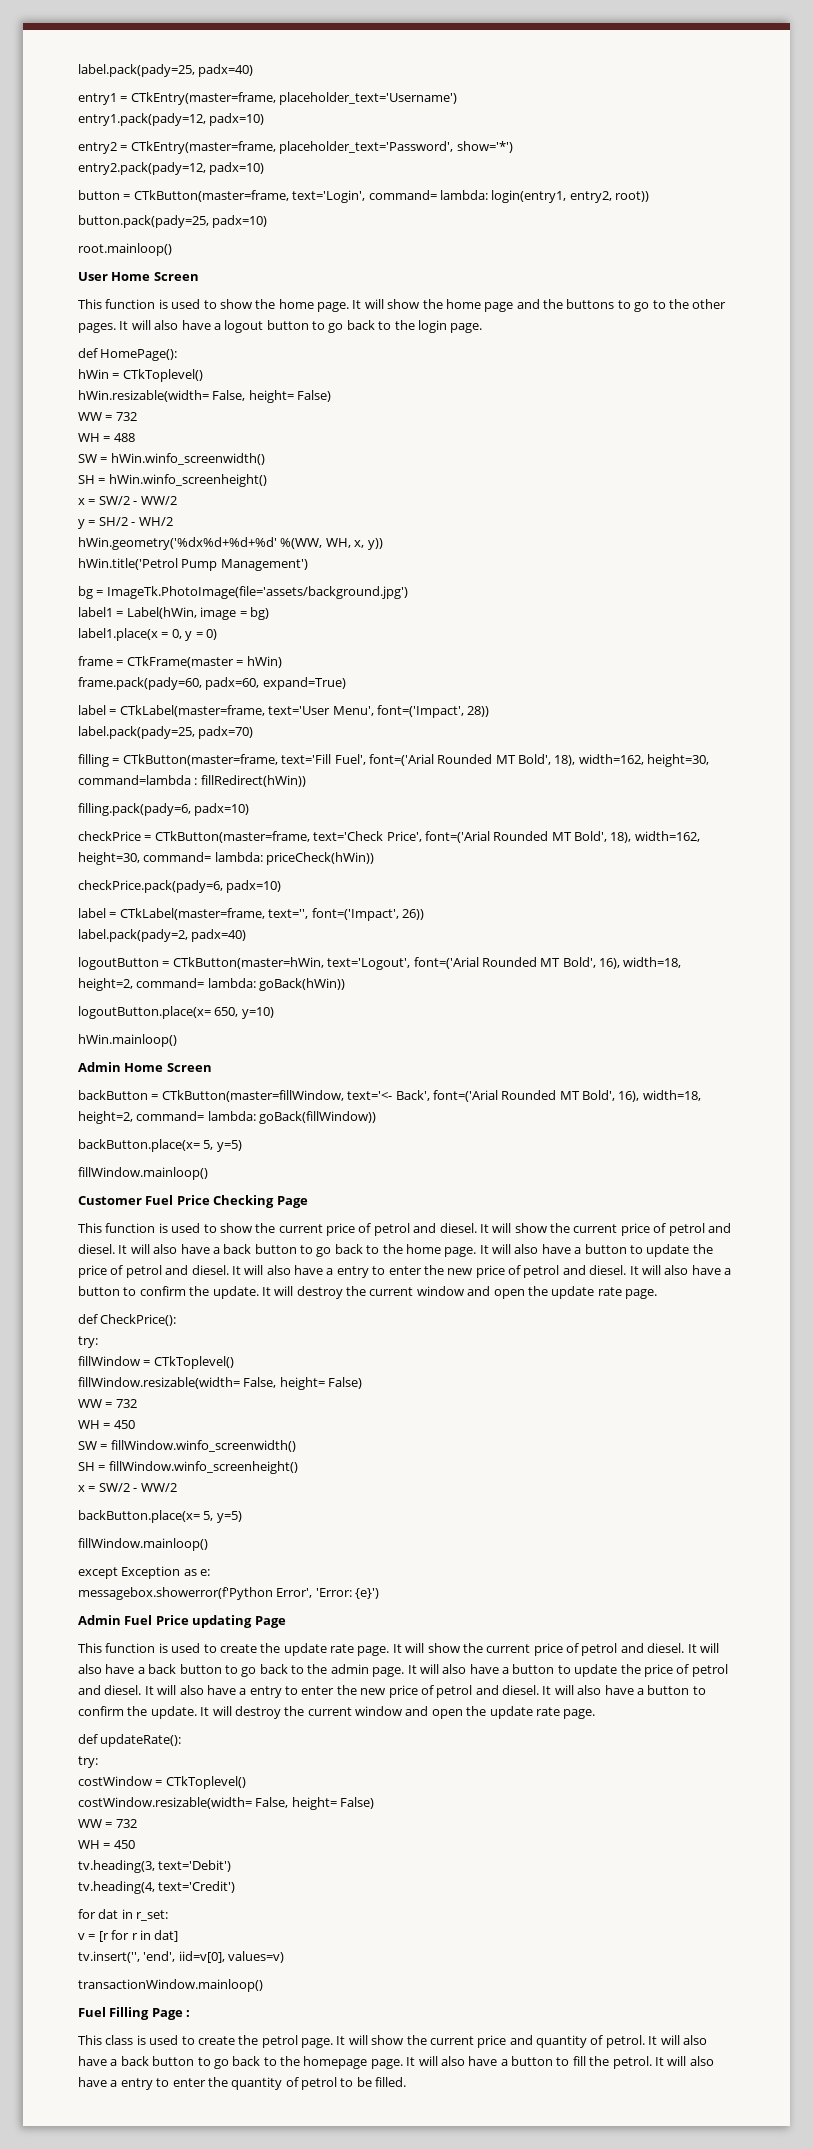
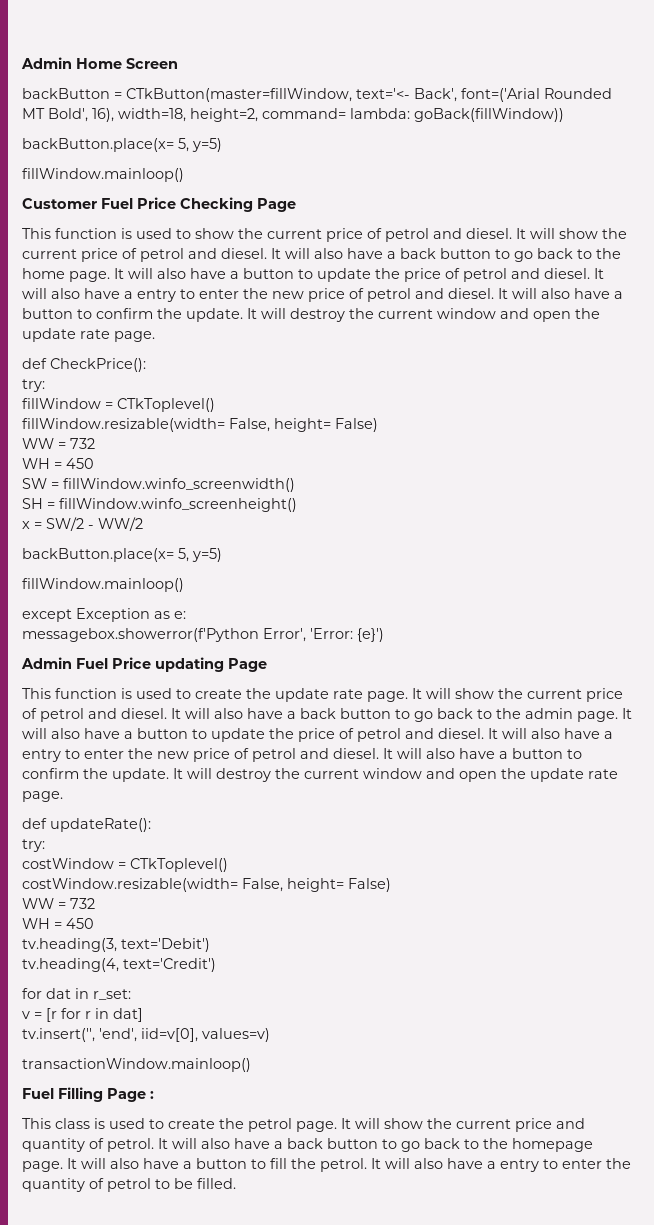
[78,64,254,77] [78,92,458,105] [78,113,265,126] [78,141,513,154] [78,162,265,175] [78,190,649,203] [78,215,268,228] [78,243,172,256] [78,272,199,281] [78,299,727,312] [78,320,483,333] [78,348,178,361] [78,369,203,382] [78,390,332,403] [78,412,137,421] [78,433,135,442] [78,453,265,465] [78,474,267,487] [78,496,177,505] [78,517,173,529] [78,537,383,550] [78,558,308,571] [78,586,408,599] [78,607,269,620] [78,628,217,641] [78,656,282,668] [78,677,346,690] [78,705,490,718] [78,726,254,739] [78,754,710,767] [78,775,306,787] [78,803,250,816] [78,831,700,843] [78,852,375,865] [78,880,282,893] [78,908,424,921] [78,929,247,942] [78,957,682,970] [78,978,346,991] [78,1006,274,1019] [78,1034,177,1047] label.pack(pady=25, padx=40) // entry1 = CTkEntry(master=frame, placeholder_text='Username') // entry1.pack(pady=12, padx=10) // entry2 = CTkEntry(master=frame, placeholder_text='Password', show='*') // entry2.pack(pady=12, padx=10) // button = CTkButton(master=frame, text='Login', command= lambda: login(entry1, entry2, root)) // button.pack(pady=25, padx=10) // root.mainloop() // User Home Screen // This function is used to show the home page. It will show the home page and the buttons to go to the other pages. It will also have a logout button to go back to the login page. // def HomePage(): // hWin = CTkToplevel() // hWin.resizable(width= False, height= False) // WW = 732 // WH = 488 // SW = hWin.winfo_screenwidth() // SH = hWin.winfo_screenheight() // x = SW/2 - WW/2 // y = SH/2 - WH/2 // hWin.geometry('%dx%d+%d+%d' %(WW, WH, x, y)) // hWin.title('Petrol Pump Management') // bg = ImageTk.PhotoImage(file='assets/background.jpg') // label1 = Label(hWin, image = bg) // label1.place(x = 0, y = 0) // frame = CTkFrame(master = hWin) // frame.pack(pady=60, padx=60, expand=True) // label = CTkLabel(master=frame, text='User Menu', font=('Impact', 28)) // label.pack(pady=25, padx=70) // filling = CTkButton(master=frame, text='Fill Fuel', font=('Arial Rounded MT Bold', 18), width=162, height=30, command=lambda : fillRedirect(hWin)) // filling.pack(pady=6, padx=10) // checkPrice = CTkButton(master=frame, text='Check Price', font=('Arial Rounded MT Bold', 18), width=162, height=30, command= lambda: priceCheck(hWin)) // checkPrice.pack(pady=6, padx=10) // label = CTkLabel(master=frame, text='', font=('Impact', 26)) // label.pack(pady=2, padx=40) // logoutButton = CTkButton(master=hWin, text='Logout', font=('Arial Rounded MT Bold', 16), width=18, height=2, command= lambda: goBack(hWin)) // logoutButton.place(x= 650, y=10) // hWin.mainloop() // -> (21, 63) none

